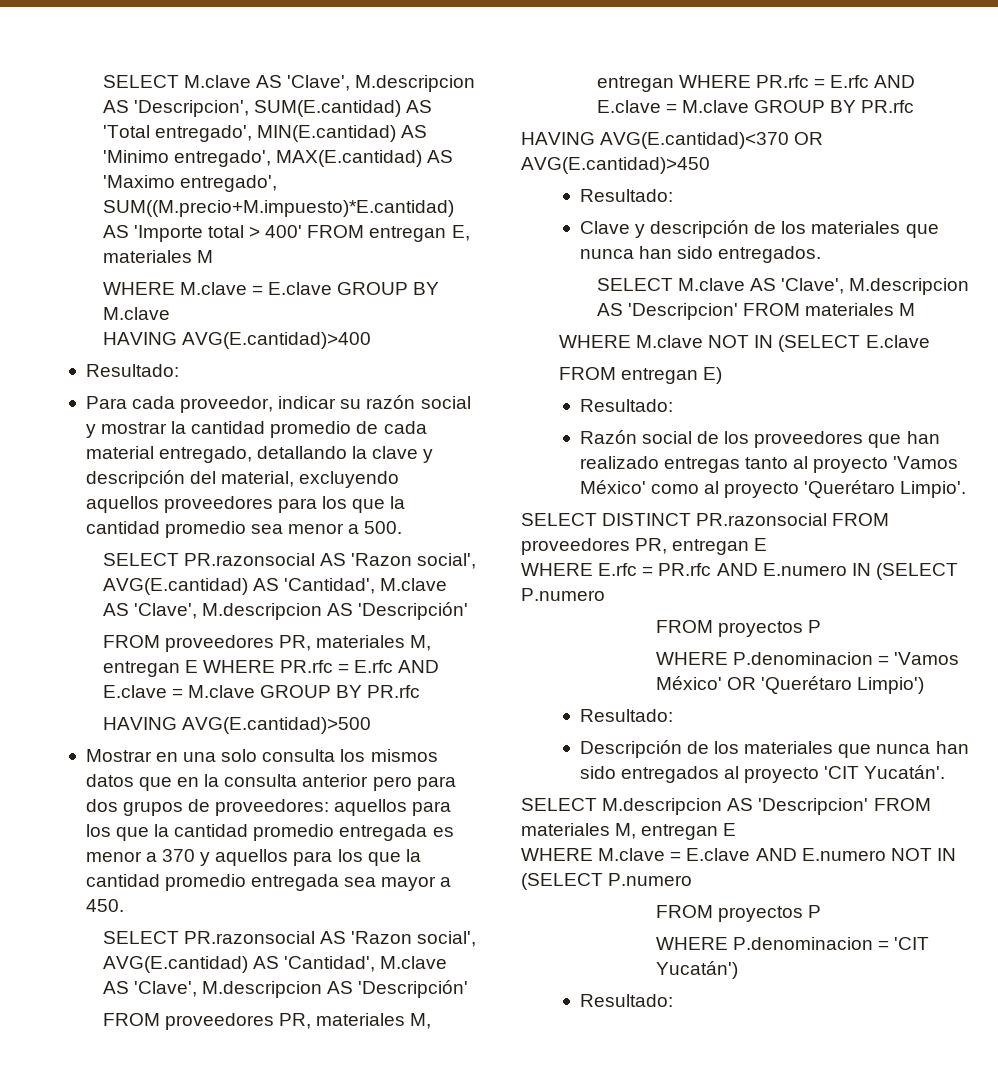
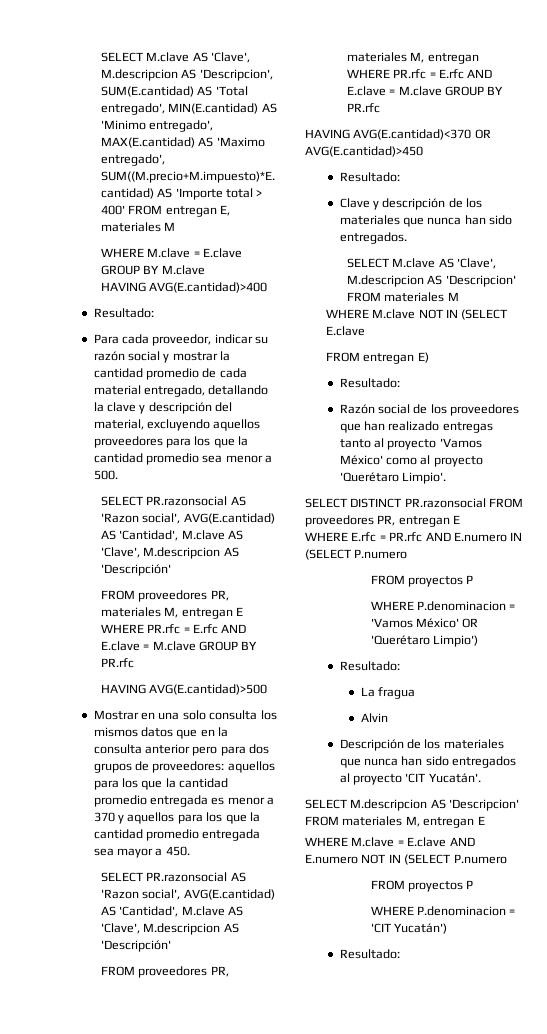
(673, 715) none -> [360,687,416,699] [360,713,388,722] // La fragua // Alvin

